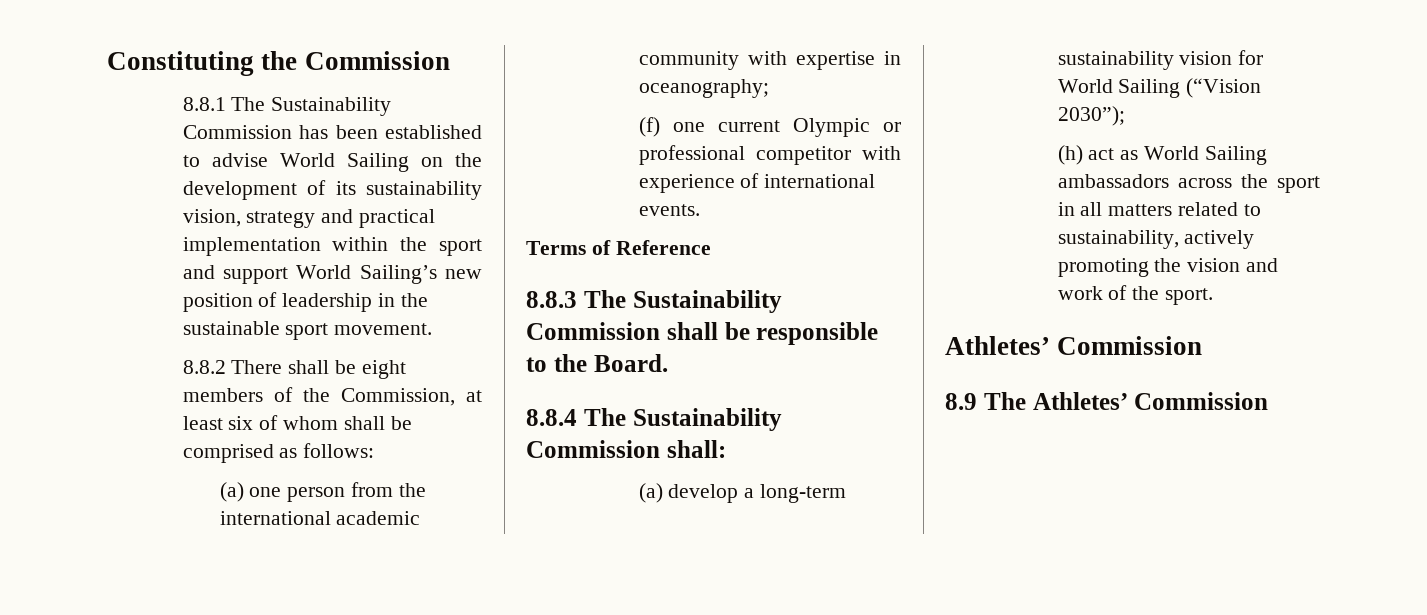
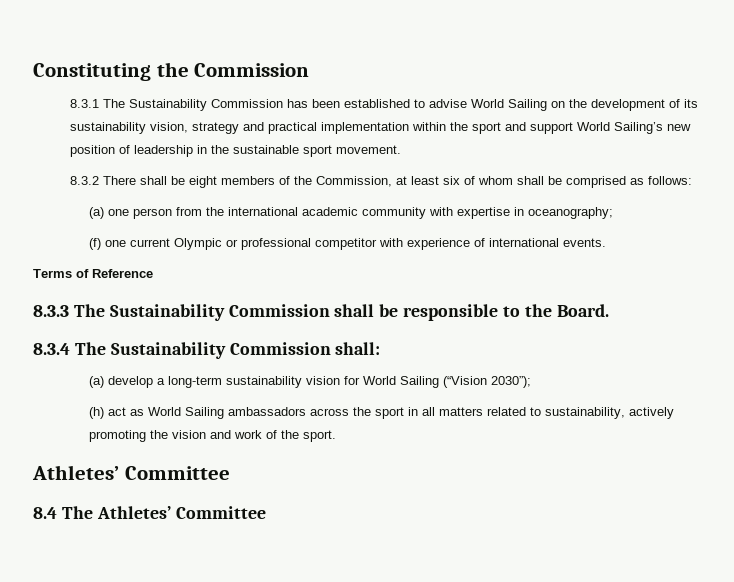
[182,97,226,111] 8.8.1 -> [70,99,100,108] 8.3.1
[182,360,226,374] 8.8.2 -> [70,176,100,185] 8.3.2
[526,291,577,308] 8.8.3 -> [33,305,69,317] 8.3.3
[526,409,577,426] 8.8.4 -> [33,343,70,355] 8.3.4
[1057,336,1203,355] [945,393,977,410] Commission // 8.9 -> [124,466,230,480] [33,507,57,519] Committee // 8.4
[1134,392,1269,410] Commission -> [175,506,266,519] Committee

